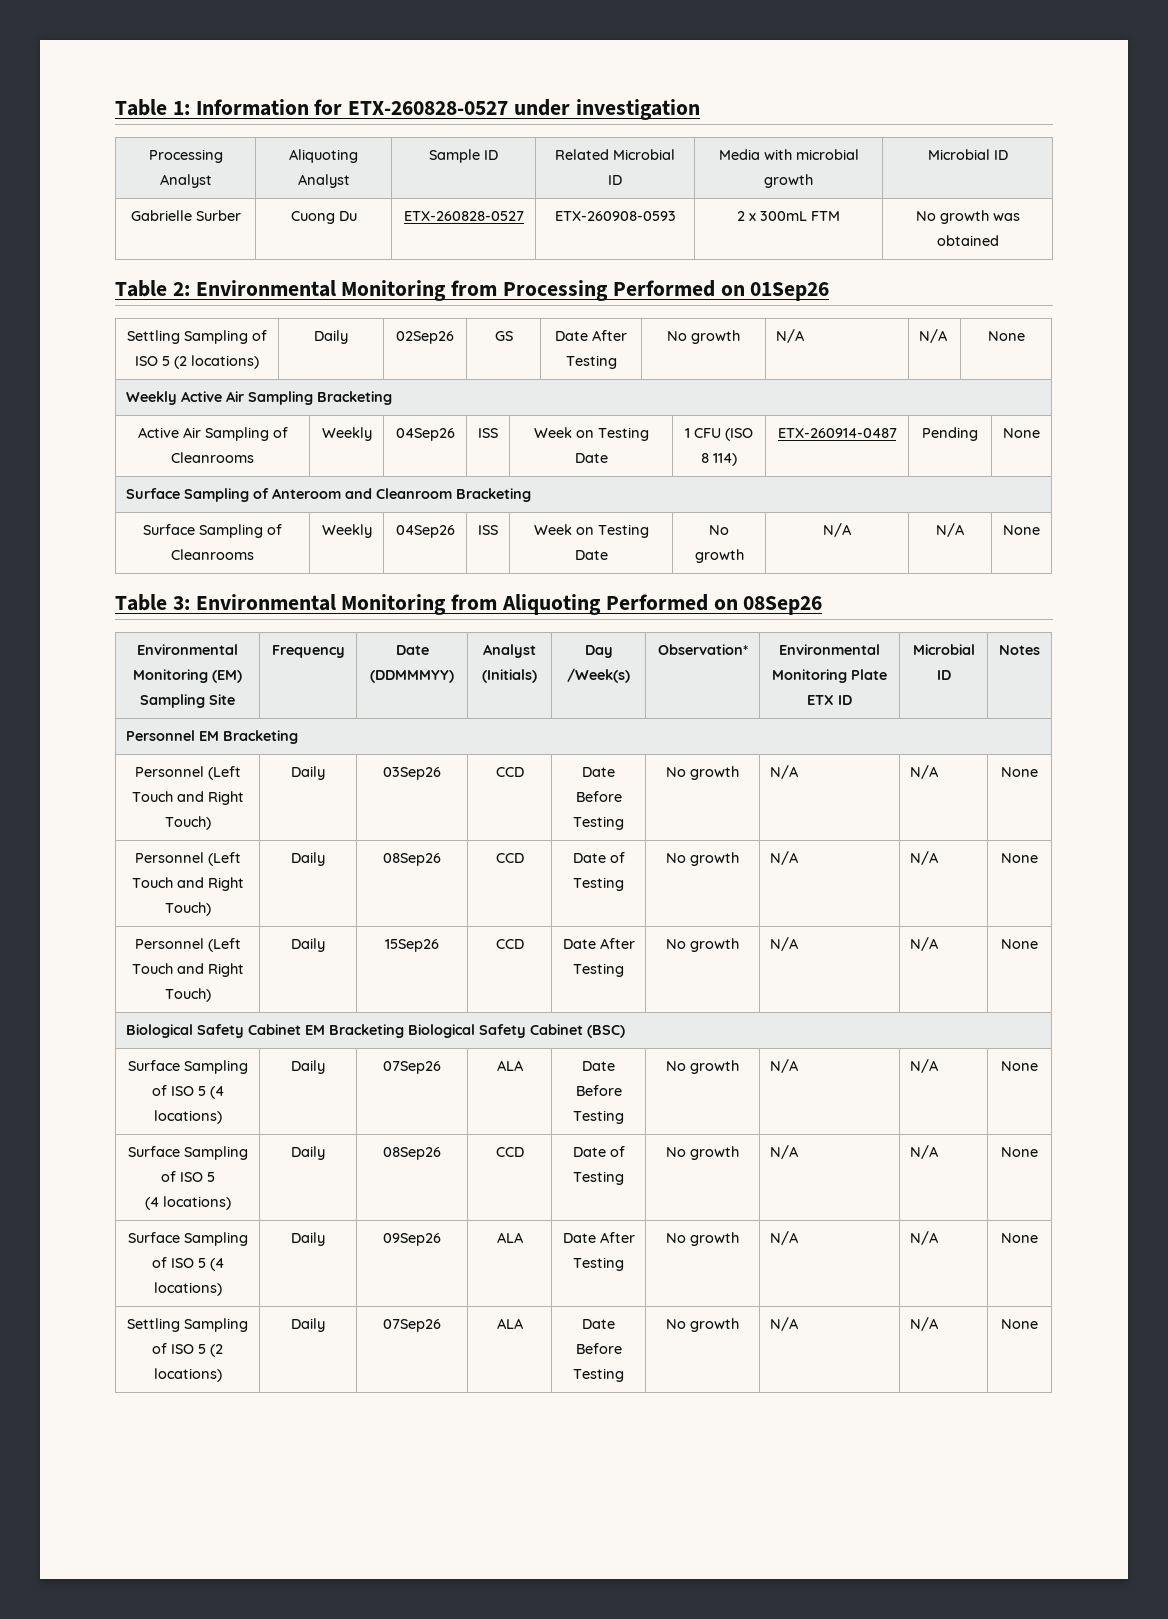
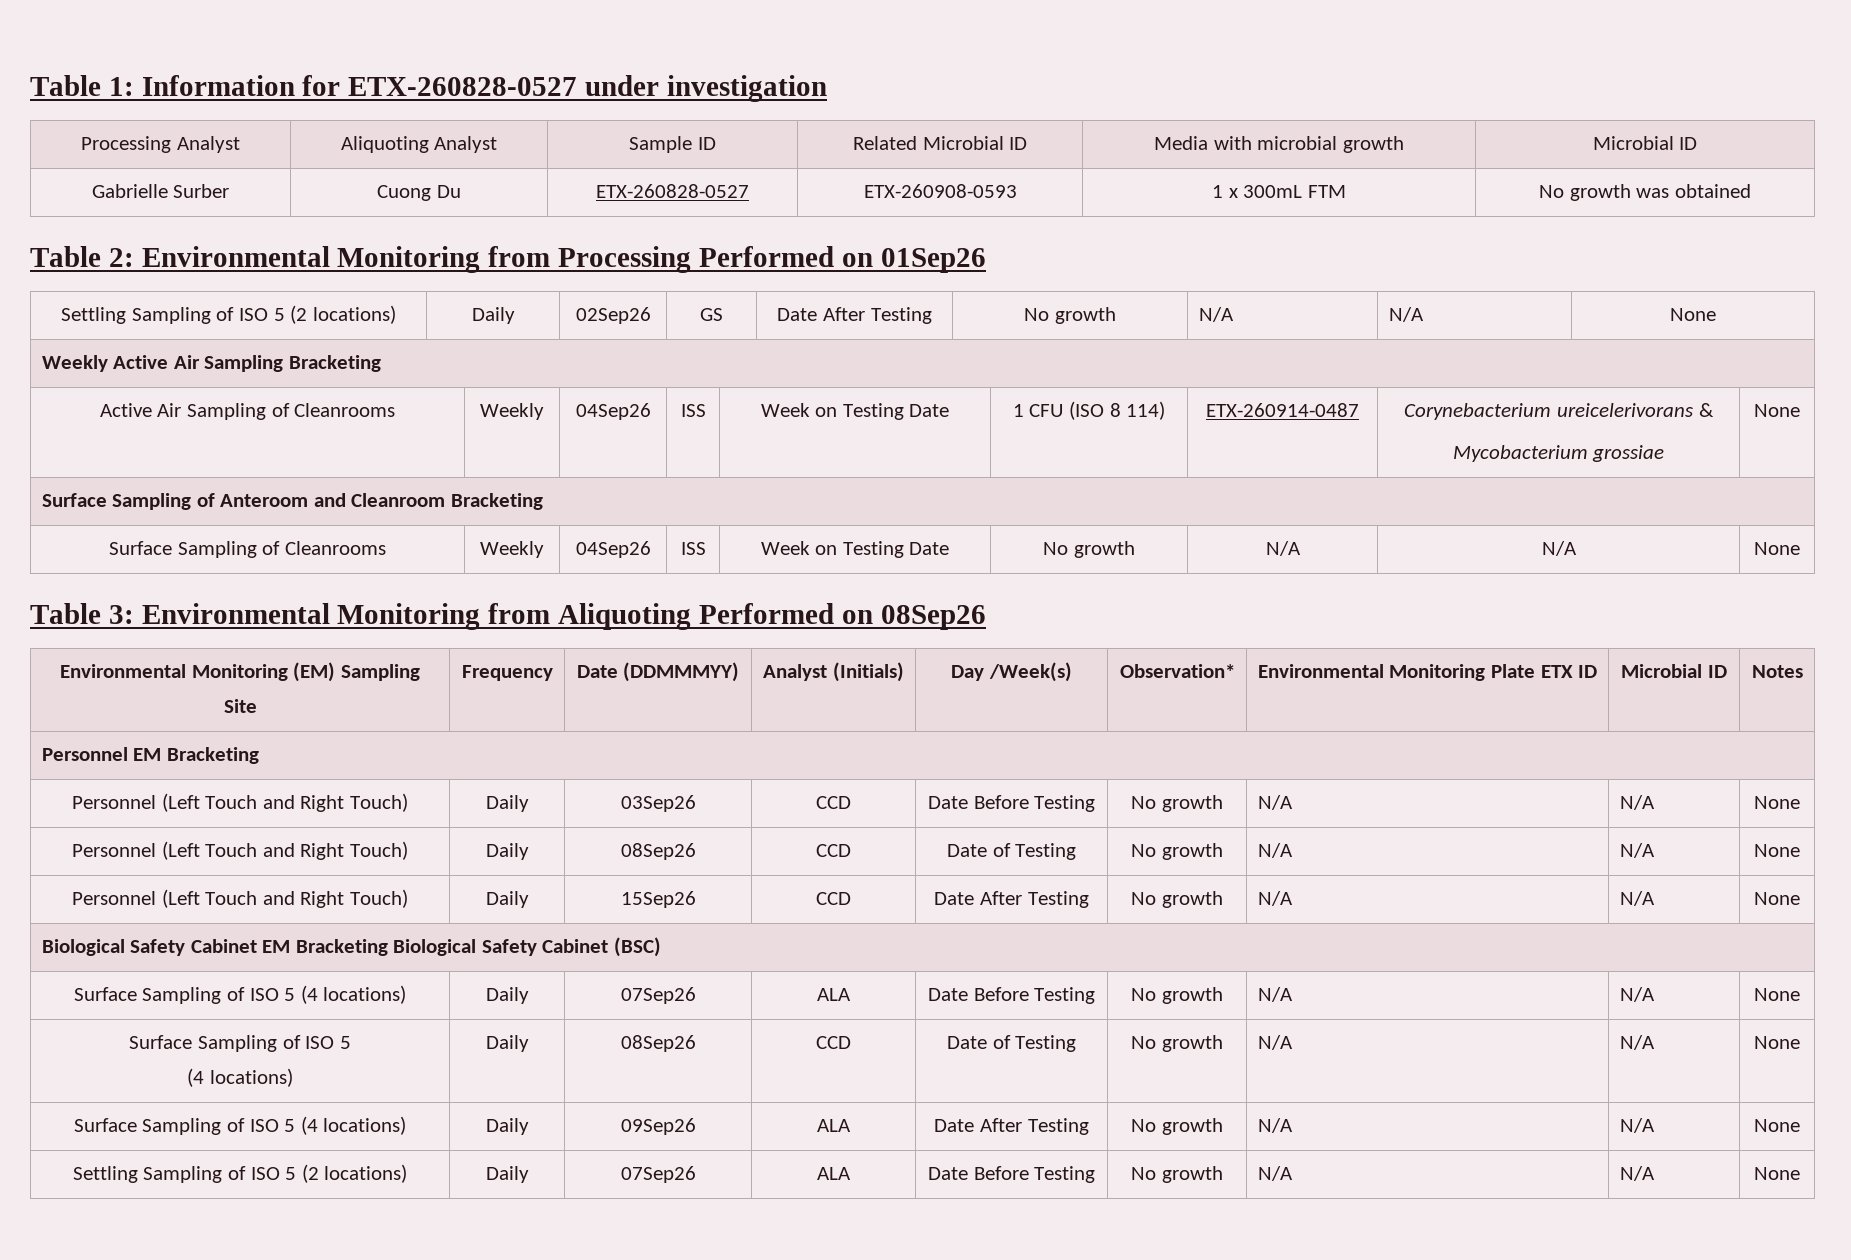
[737,211,745,221] 2 -> [1212,185,1224,198] 1
[922,427,978,441] Pending -> [1404,403,1714,420] [1452,445,1665,462] Corynebacterium ureicelerivorans & // Mycobacterium grossiae

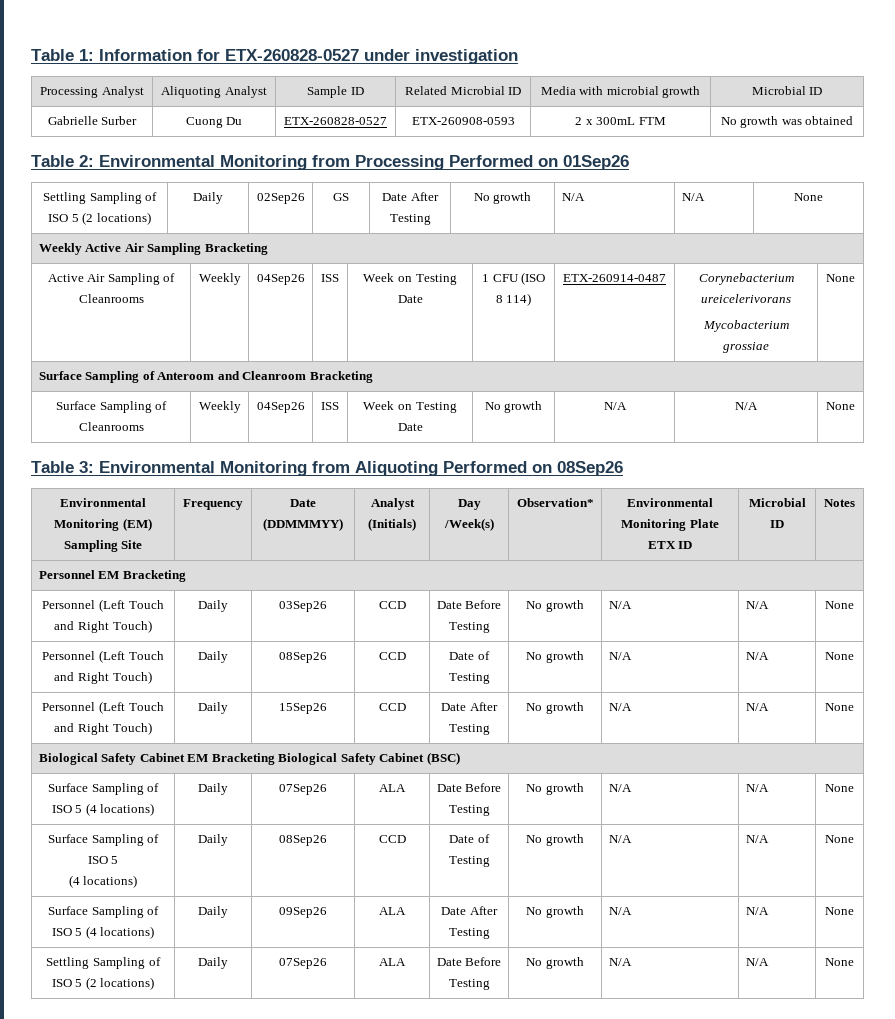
[1212,185,1224,198] 1 -> [575,117,583,125] 2
[1698,403,1714,417] & -> (791, 298) none

